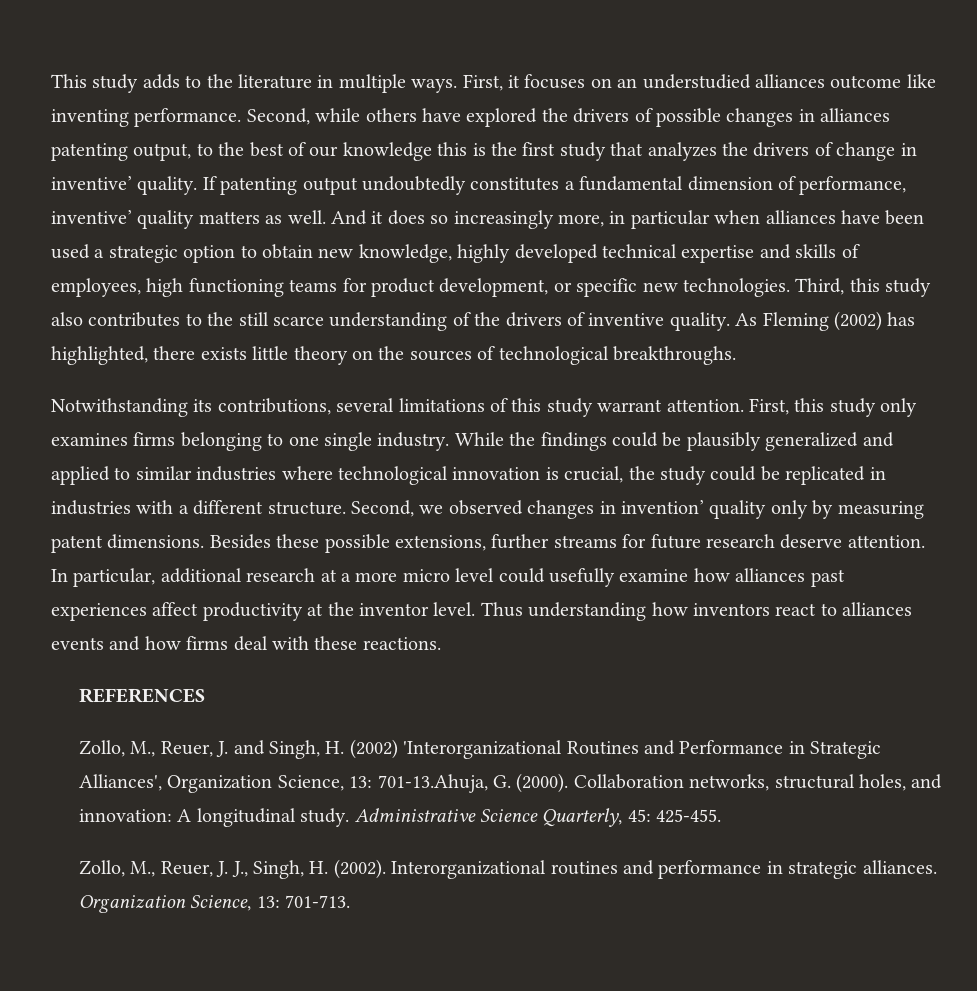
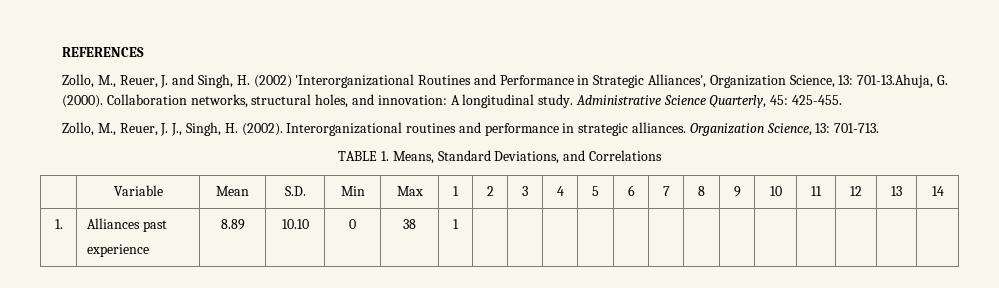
[51,74,936,93] [51,108,891,127] [51,142,917,161] [51,176,907,195] [51,210,925,229] [51,244,860,263] [51,278,932,297] [51,311,916,331] [51,346,736,365] [51,398,918,417] [51,432,894,451] [51,466,886,485] [51,500,924,519] [51,534,925,553] [51,568,845,587] [51,602,913,621] [51,636,441,651] This study adds to the literature in multiple ways. First, it focuses on an understudied alliances outcome like inventing performance. Second, while others have explored the drivers of possible changes in alliances patenting output, to the best of our knowledge this is the first study that analyzes the drivers of change in inventive’ quality. If patenting output undoubtedly constitutes a fundamental dimension of performance, inventive’ quality matters as well. And it does so increasingly more, in particular when alliances have been used a strategic option to obtain new knowledge, highly developed technical expertise and skills of employees, high functioning teams for product development, or specific new technologies. Third, this study also contributes to the still scarce understanding of the drivers of inventive quality. As Fleming (2002) has highlighted, there exists little theory on the sources of technological breakthroughs. // Notwithstanding its contributions, several limitations of this study warrant attention. First, this study only examines firms belonging to one single industry. While the findings could be plausibly generalized and applied to similar industries where technological innovation is crucial, the study could be replicated in industries with a different structure. Second, we observed changes in invention’ quality only by measuring patent dimensions. Besides these possible extensions, further streams for future research deserve attention. In particular, additional research at a more micro level could usefully examine how alliances past experiences affect productivity at the inventor level. Thus understanding how inventors react to alliances events and how firms deal with these reactions. // -> (62, 52) none
(351, 901) none -> [338,150,662,164] [113,185,163,196] [216,186,249,196] [284,186,306,196] [340,186,365,196] [396,186,423,196] [453,186,459,196] [486,186,494,196] [522,186,528,196] [556,186,564,196] [592,186,599,196] [627,185,635,196] [662,186,670,196] [698,186,705,196] [733,186,741,197] [769,186,782,196] [811,186,822,196] [850,186,862,196] [891,186,902,196] [931,186,944,196] [54,219,63,229] [86,218,167,232] [86,244,149,257] [220,219,245,230] [281,219,309,229] [349,219,356,229] [403,219,416,229] [453,219,459,229] // TABLE 1. Means, Standard Deviations, and Correlations // | Variable | Mean | S.D. | Min | Max | 1 | 2 | 3 | 4 | 5 | 6 | 7 | 8 | 9 | 10 | 11 | 12 | 13 | 14 // 1. | Alliances past // experience | 8.89 | 10.10 | 0 | 38 | 1 | | | | | | | | | | | | |

